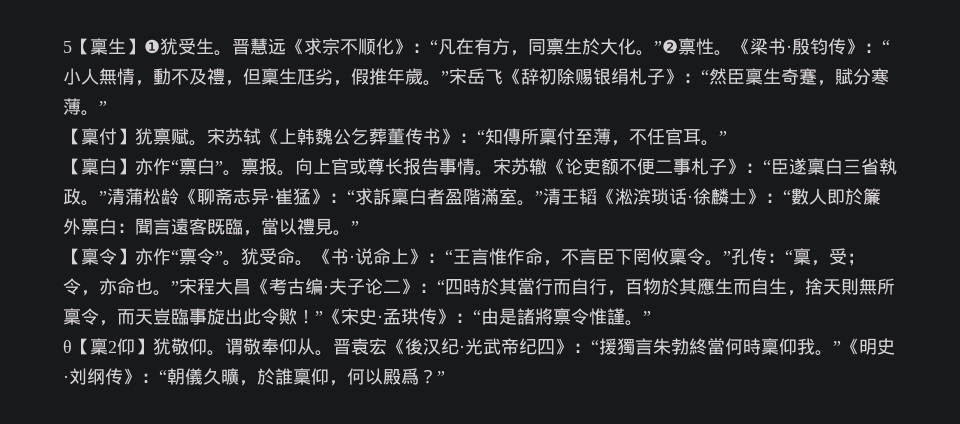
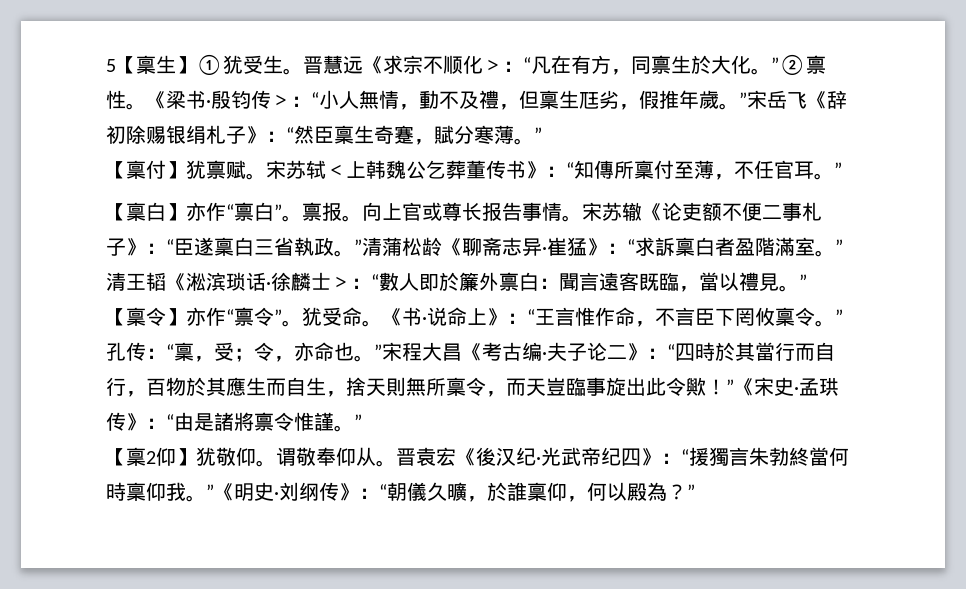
[144,39,160,54] ❶ -> [196,54,223,75] ①
[394,38,412,55] 》 -> [483,59,503,72] ＞
[654,39,678,54] ”❷ -> [771,54,806,75] ”②
[846,38,864,55] 》 -> [271,94,291,107] ＞
[261,128,279,145] 《 -> [326,164,346,177] ＜
[747,188,765,205] 》 -> [331,276,351,289] ＞
[63,340,72,353] θ -> (362, 421) none
[401,368,419,385] 爲 -> [647,482,667,501] 為

